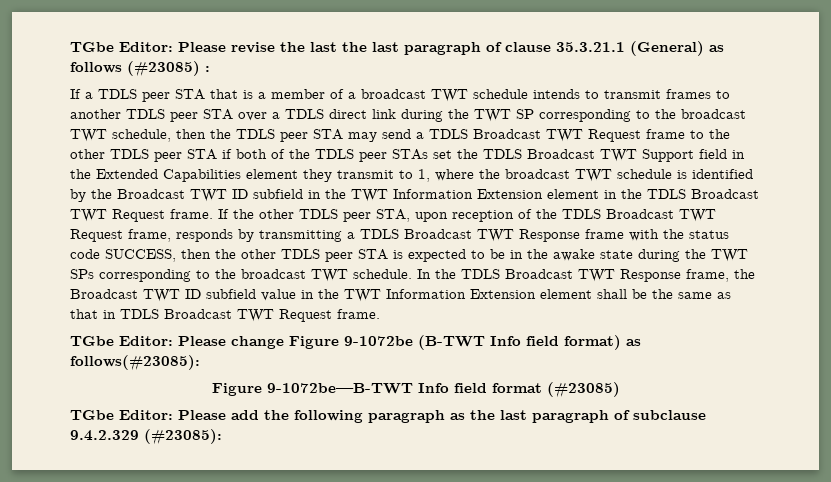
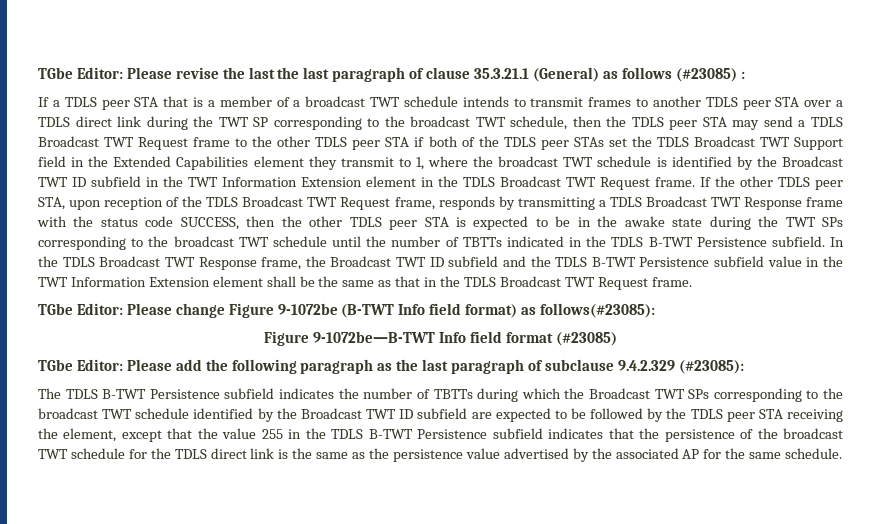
[353,269,412,279] schedule. -> [272,236,825,247] schedule until the number of TBTTs indicated in the TDLS B-TWT Persistence subfield.
(256, 294) none -> [502,256,765,267] and the TDLS B-TWT Persistence subfield
(116, 314) none -> [440,276,461,287] the
(222, 437) none -> [38,388,843,402] [38,408,843,422] [38,428,844,442] [38,448,843,462] // The TDLS B-TWT Persistence subfield indicates the number of TBTTs during which the Broadcast TWT SPs corresponding to the broadcast TWT schedule identified by the Broadcast TWT ID subfield are expected to be followed by the TDLS peer STA receiving the element, except that the value 255 in the TDLS B-TWT Persistence subfield indicates that the persistence of the broadcast TWT schedule for the TDLS direct link is the same as the persistence value advertised by the associated AP for the same schedule.

